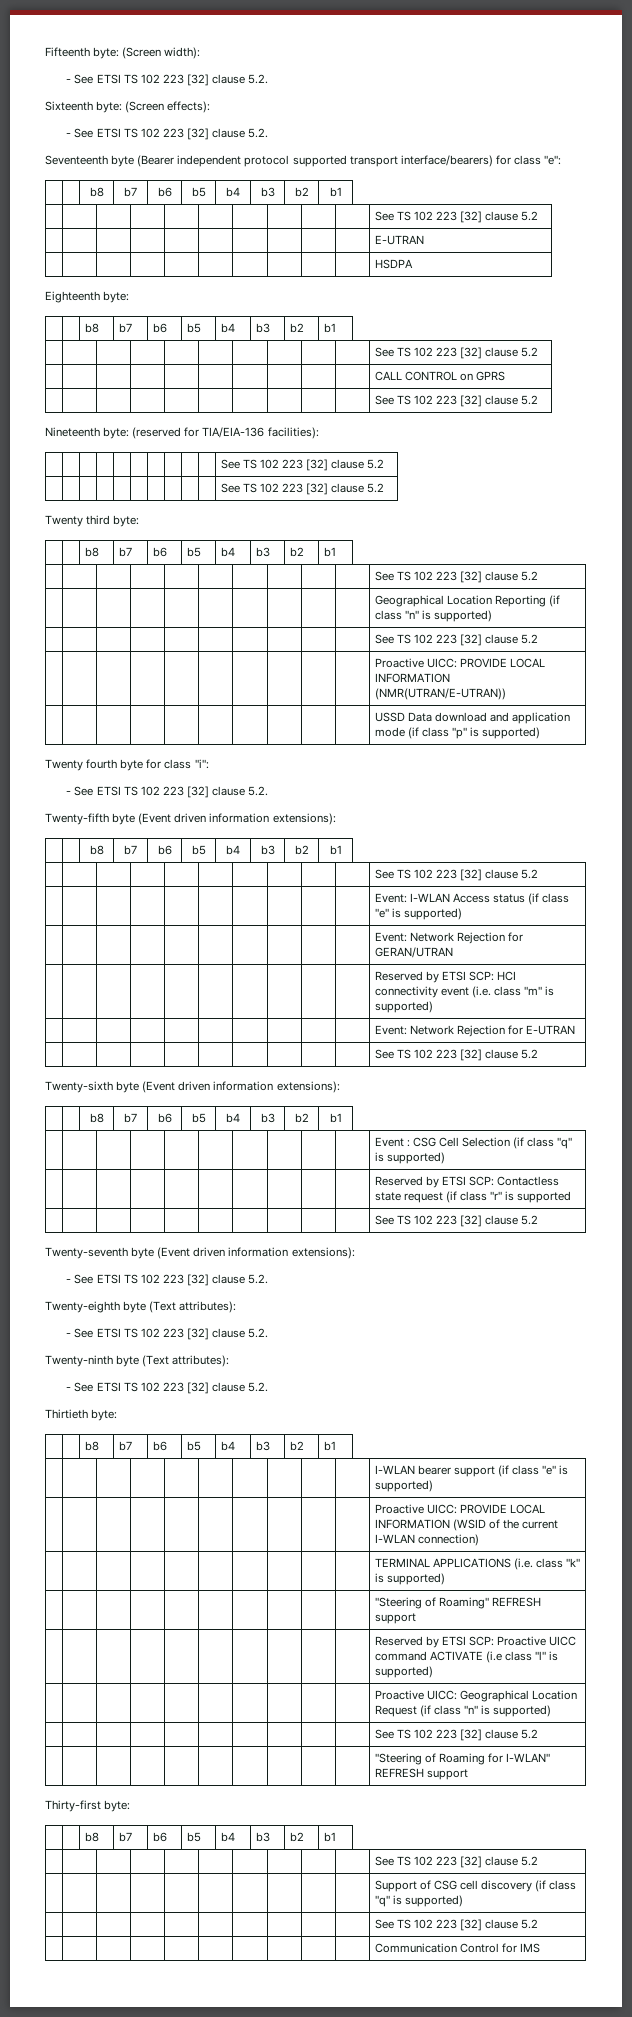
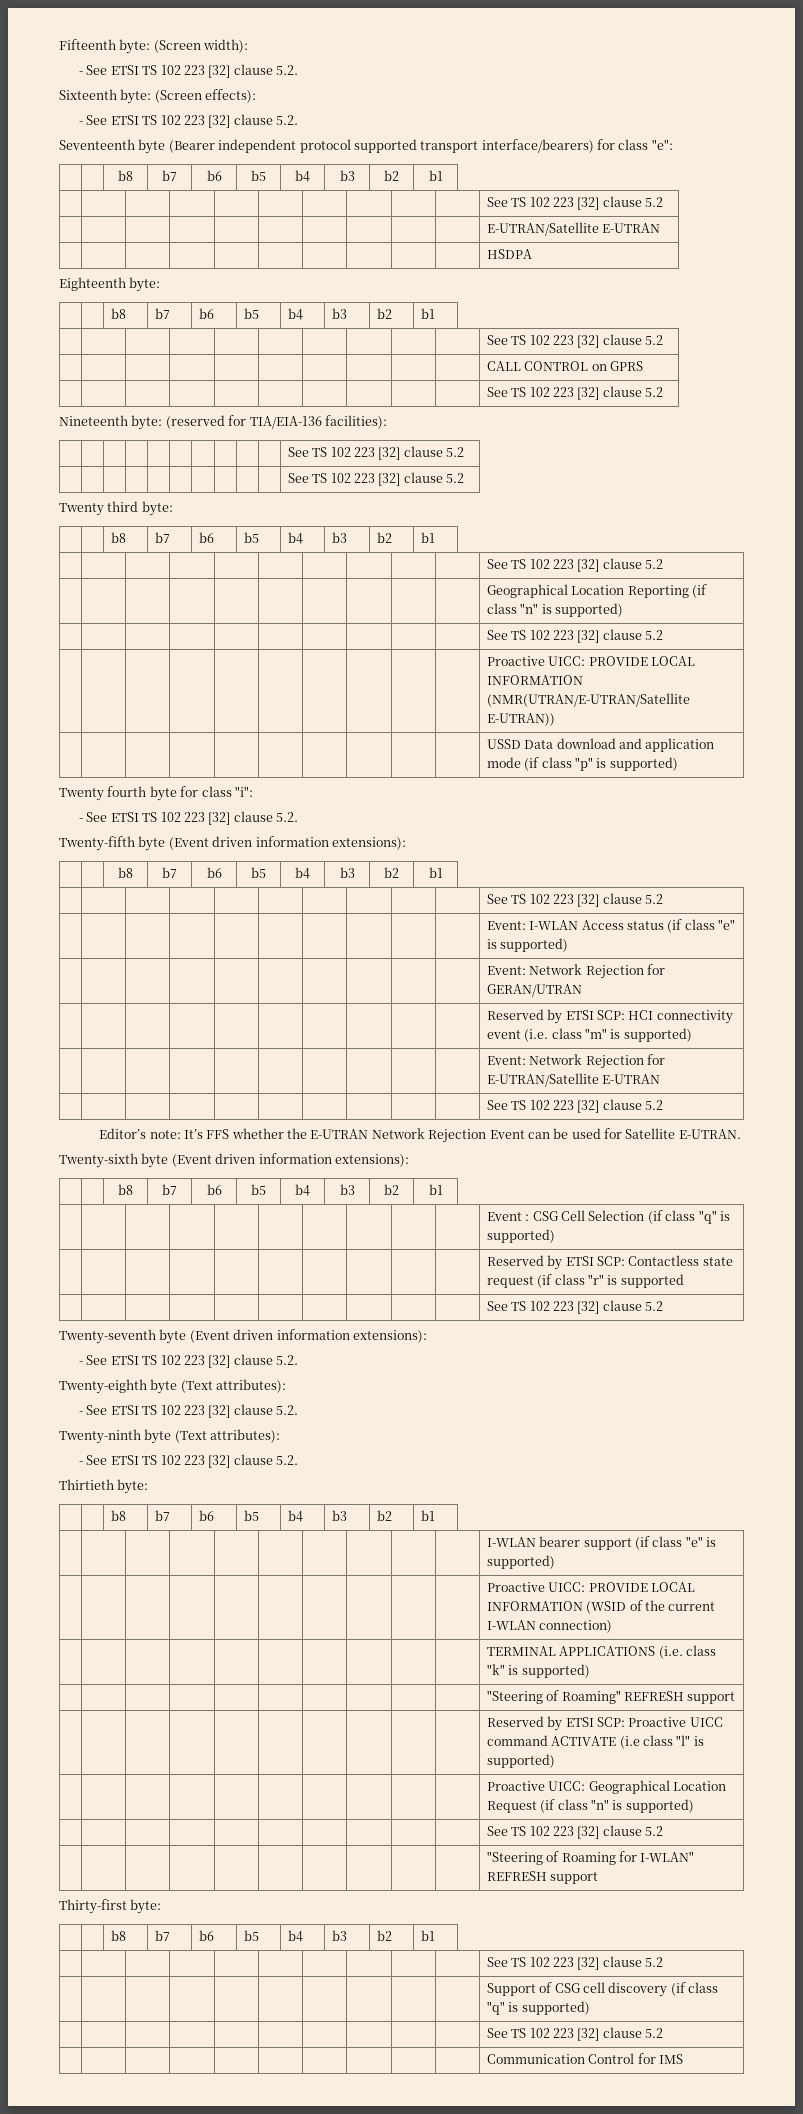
(539, 216) none -> [486,222,599,236] E-UTRAN/Satellite
[374,688,506,700] (NMR(UTRAN/E-UTRAN)) -> [486,693,690,707] [486,713,555,726] (NMR(UTRAN/E-UTRAN/Satellite E-UTRAN))
(523, 1030) none -> [486,1073,599,1087] E-UTRAN/Satellite
(539, 1054) none -> [99,1128,741,1143] // Editor’s note: It’s FFS whether the E-UTRAN Network Rejection Event can be used for Satellite E-UTRAN.

